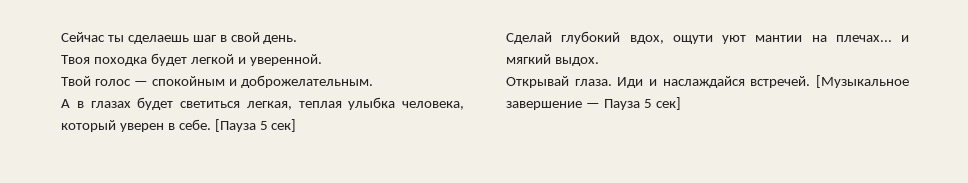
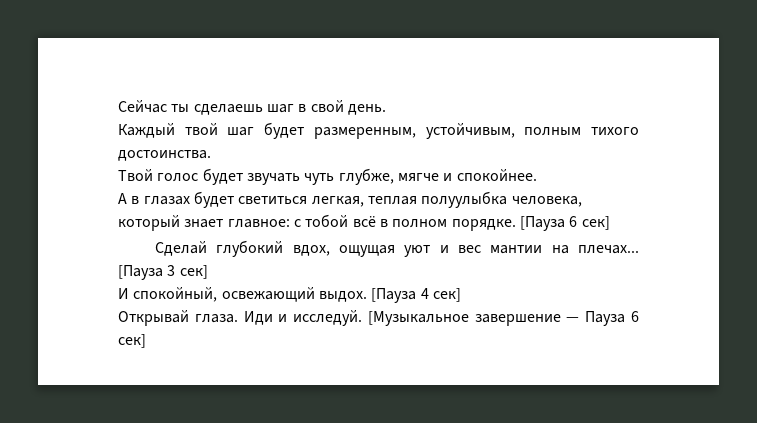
[61,53,322,66] [61,75,373,88] Твоя походка будет легкой и уверенной. // Твой голос — спокойным и доброжелательным. -> [118,122,639,139] [118,150,211,161] [118,168,537,185] Каждый твой шаг будет размеренным, устойчивым, полным тихого достоинства. // Твой голос будет звучать чуть глубже, мягче и спокойнее.
[348,97,396,110] улыбка -> [421,191,508,208] полуулыбка
[119,119,297,132] [506,31,909,44] [506,54,599,66] уверен в себе. [Пауза 5 сек] // Сделай глубокий вдох, ощути уют мантии на плечах... и мягкий выдох. -> [184,214,610,231] [154,240,639,257] [118,265,208,280] [118,287,461,303] знает главное: с тобой всё в полном порядке. [Пауза 6 сек] // Сделай глубокий вдох, ощущая уют и вес мантии на плечах... [Пауза 3 сек] // И спокойный, освежающий выдох. [Пауза 4 сек]
[662,76,811,88] наслаждайся встречей. -> [293,310,363,326] исследуй.
[643,99,652,108] 5 -> [631,311,639,322] 6

